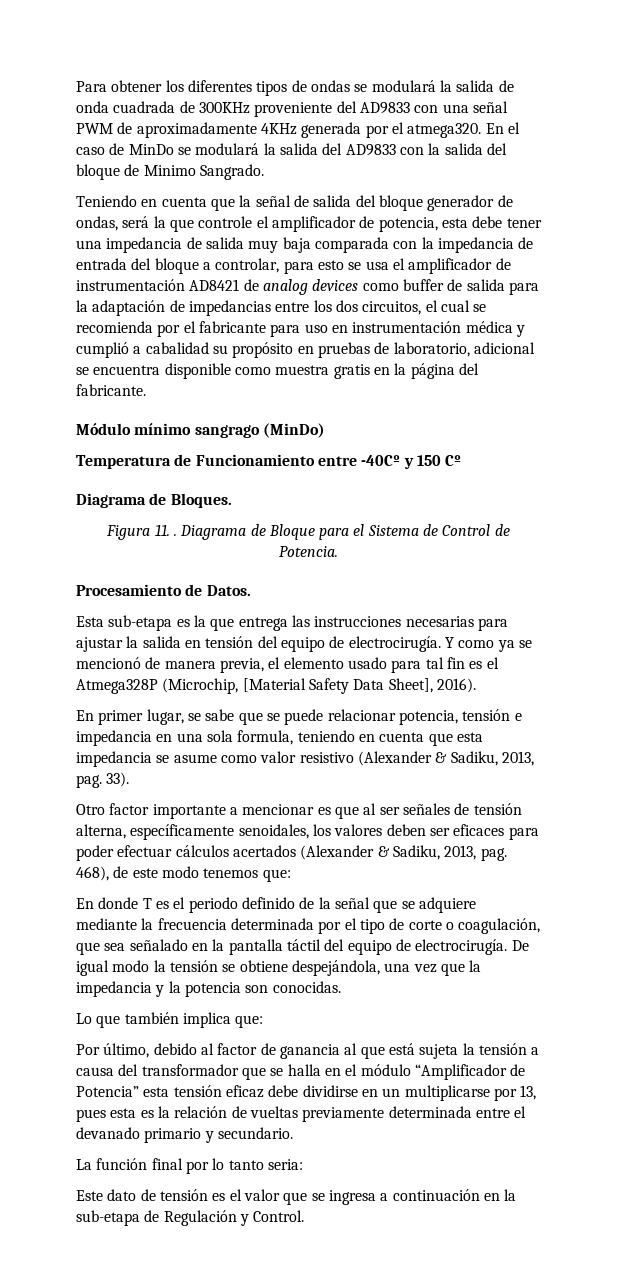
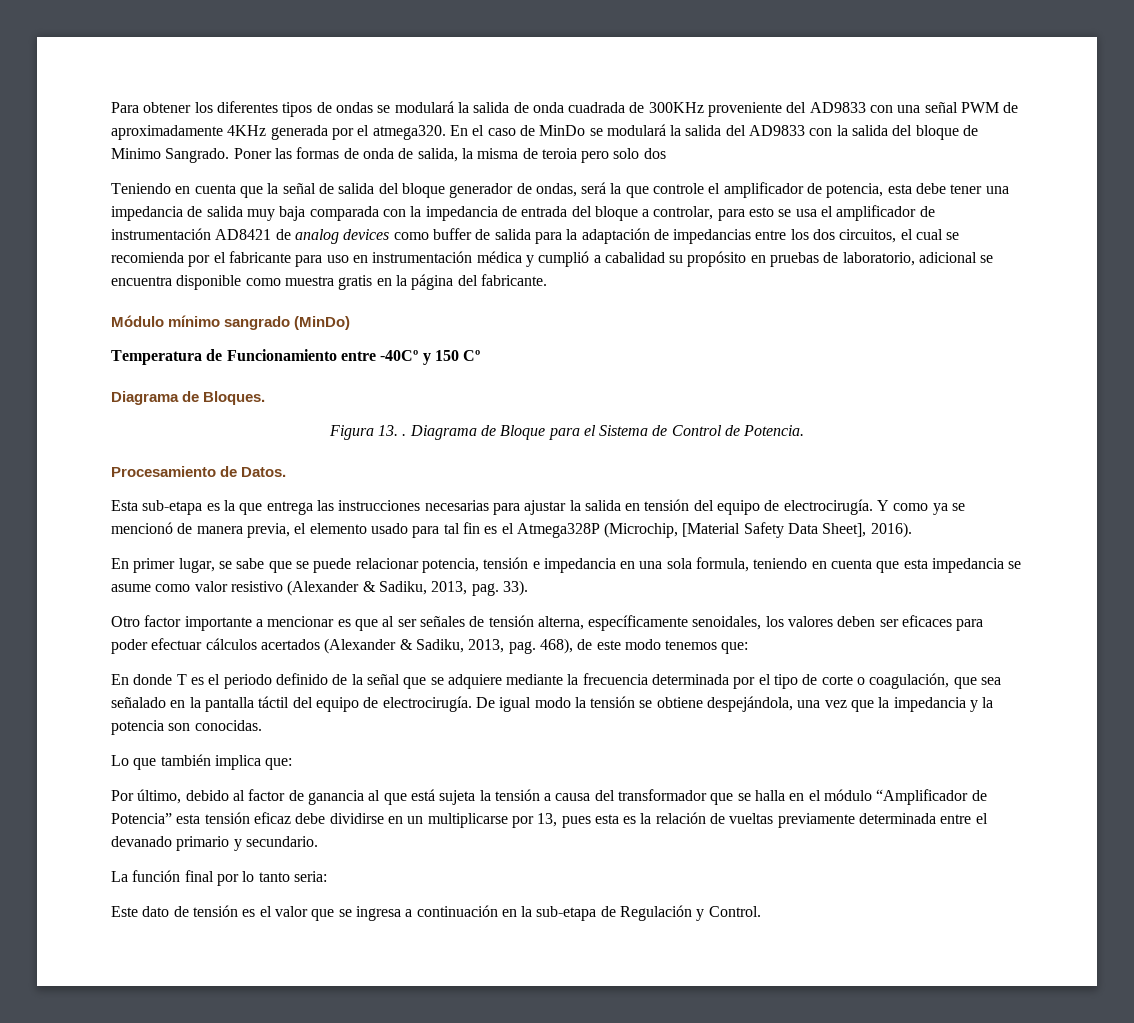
(264, 172) none -> [233,147,666,163] Poner las formas de onda de salida, la misma de teroia pero solo dos
[194,425,260,438] sangrago -> [224,316,291,330] sangrado
[154,524,170,536] 11. -> [377,425,398,436] 13.

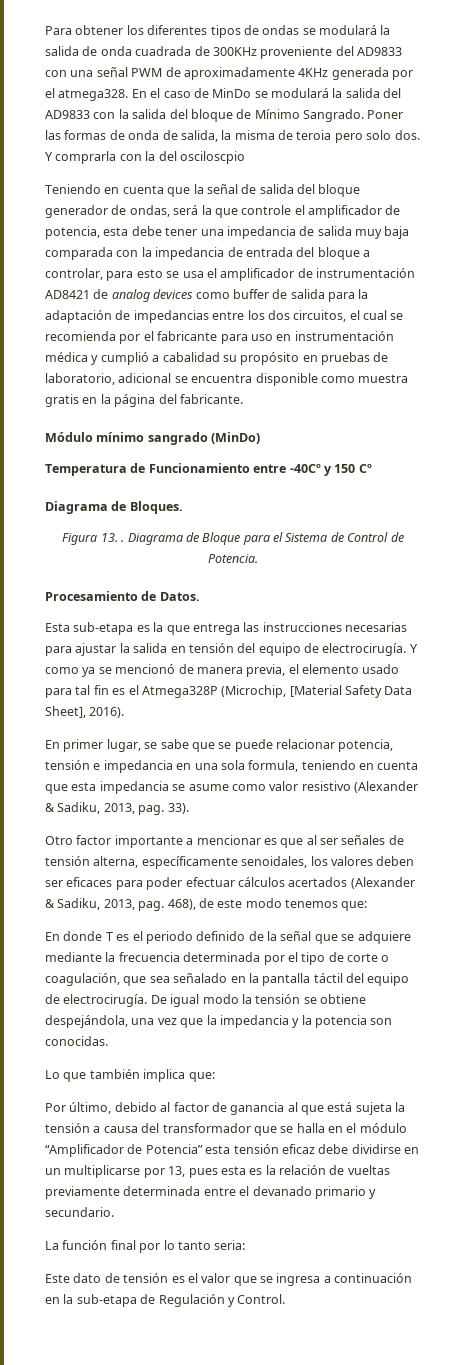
[372,125,446,140] atmega320. -> [58,89,129,101] atmega328.
[111,148,161,159] Minimo -> [254,109,300,119] Mínimo
[643,148,666,159] dos -> [394,130,420,140] [45,151,245,164] dos. Y comprarla con la del osciloscpio

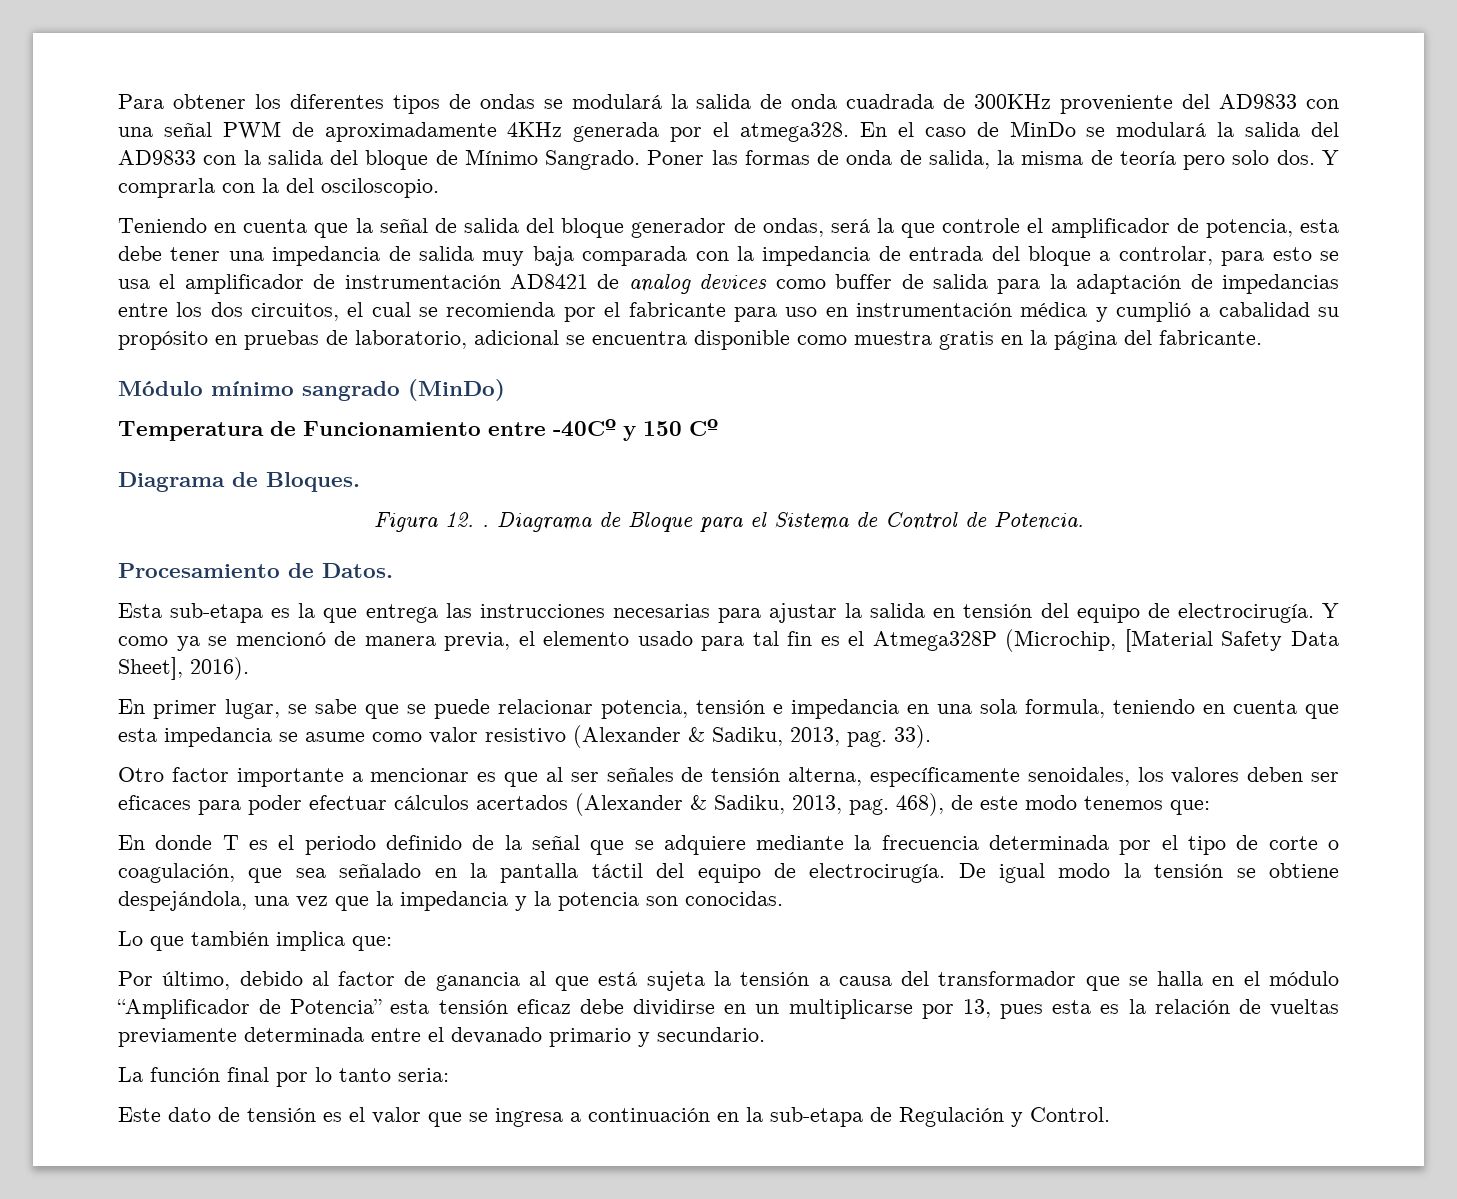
[296,130,332,140] teroia -> [1119,150,1176,165] teoría
[179,151,245,164] osciloscpio -> [321,178,439,198] osciloscopio.
[100,533,118,542] 13. -> [444,512,474,527] 12.

